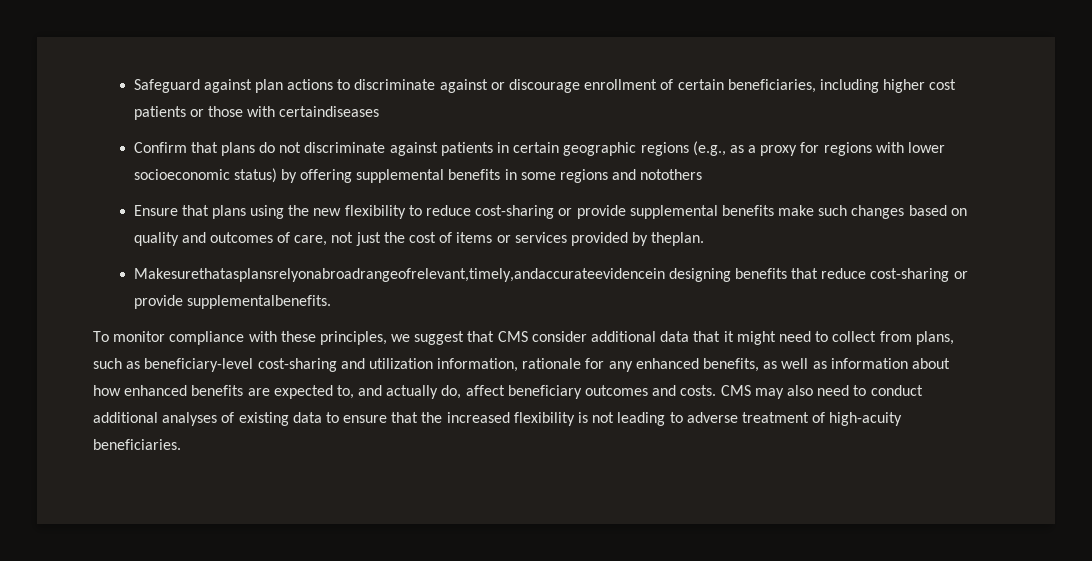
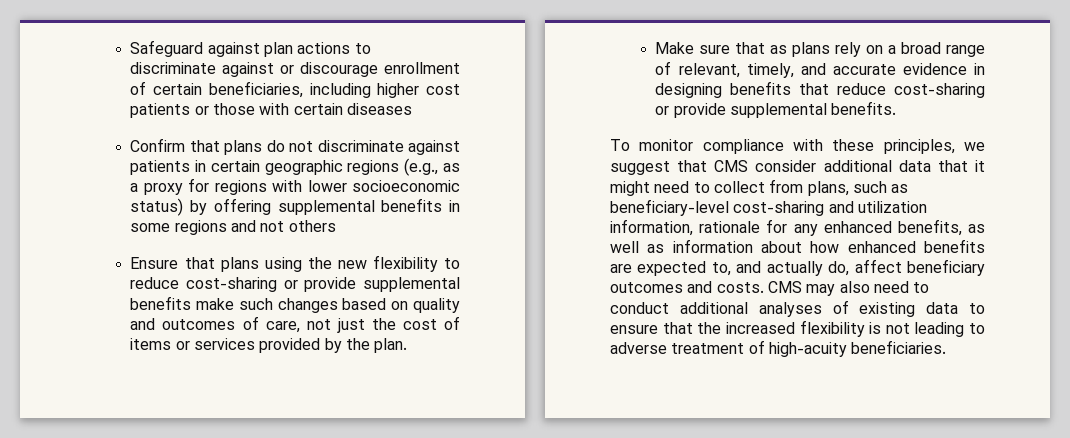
[279,106,380,117] certaindiseases -> [293,103,413,115] certain diseases
[640,169,703,180] notothers -> [260,220,336,232] not others
[651,232,705,246] [133,268,665,282] theplan. // Makesurethatasplansrelyonabroadrangeofrelevant,timely,andaccurateevidencein -> [346,338,408,353] [655,42,985,57] [655,61,985,78] the plan. // Make sure that as plans rely on a broad range of relevant, timely, and accurate evidence in
[186,295,331,309] supplementalbenefits. -> [730,101,897,118] supplemental benefits.

